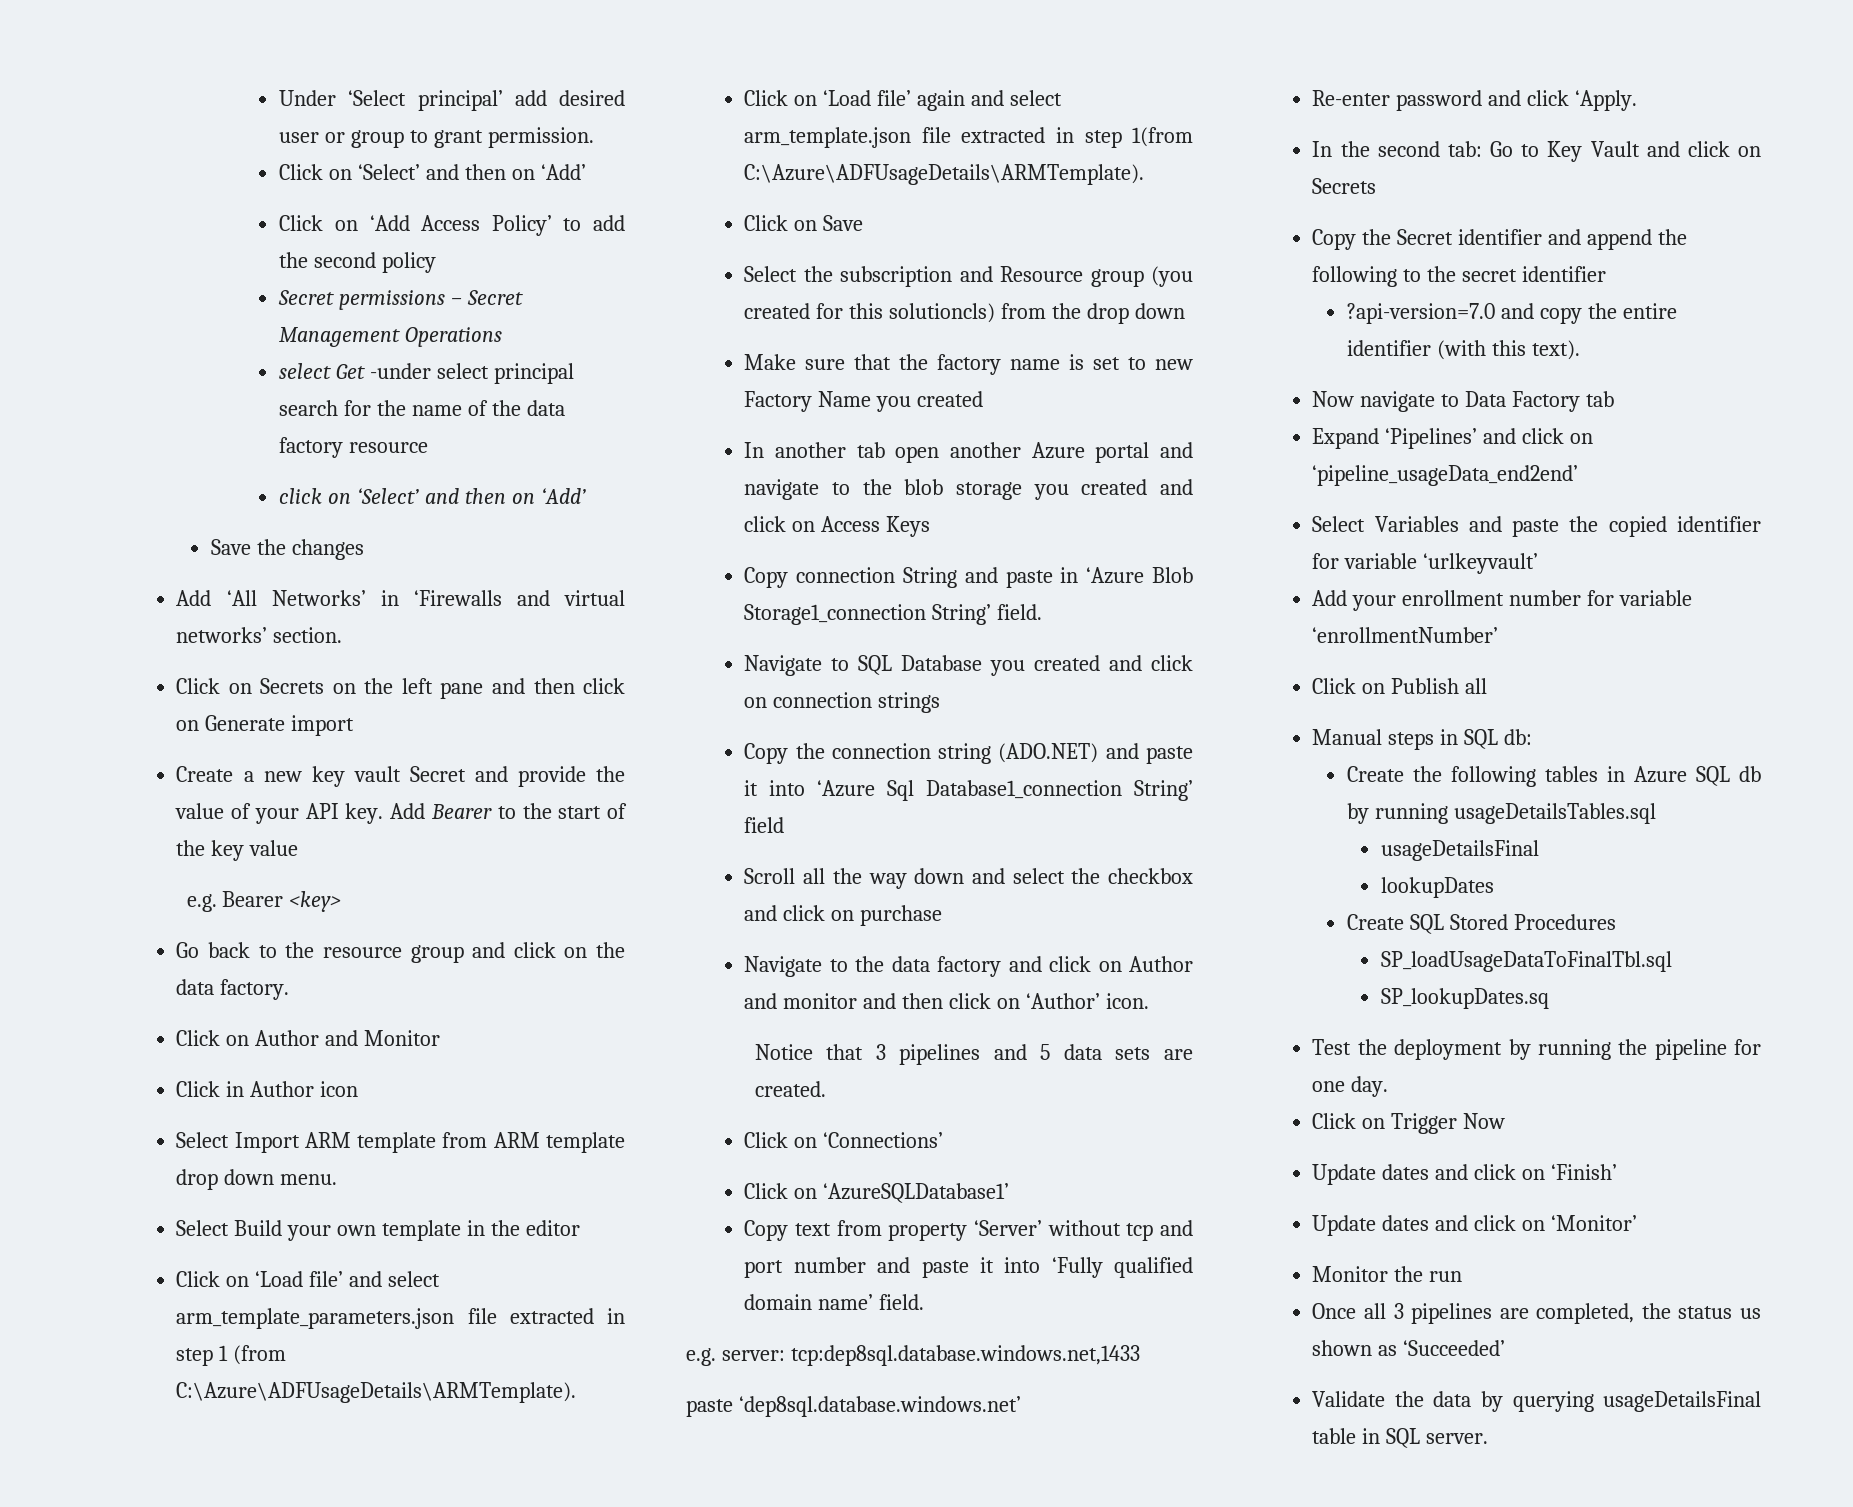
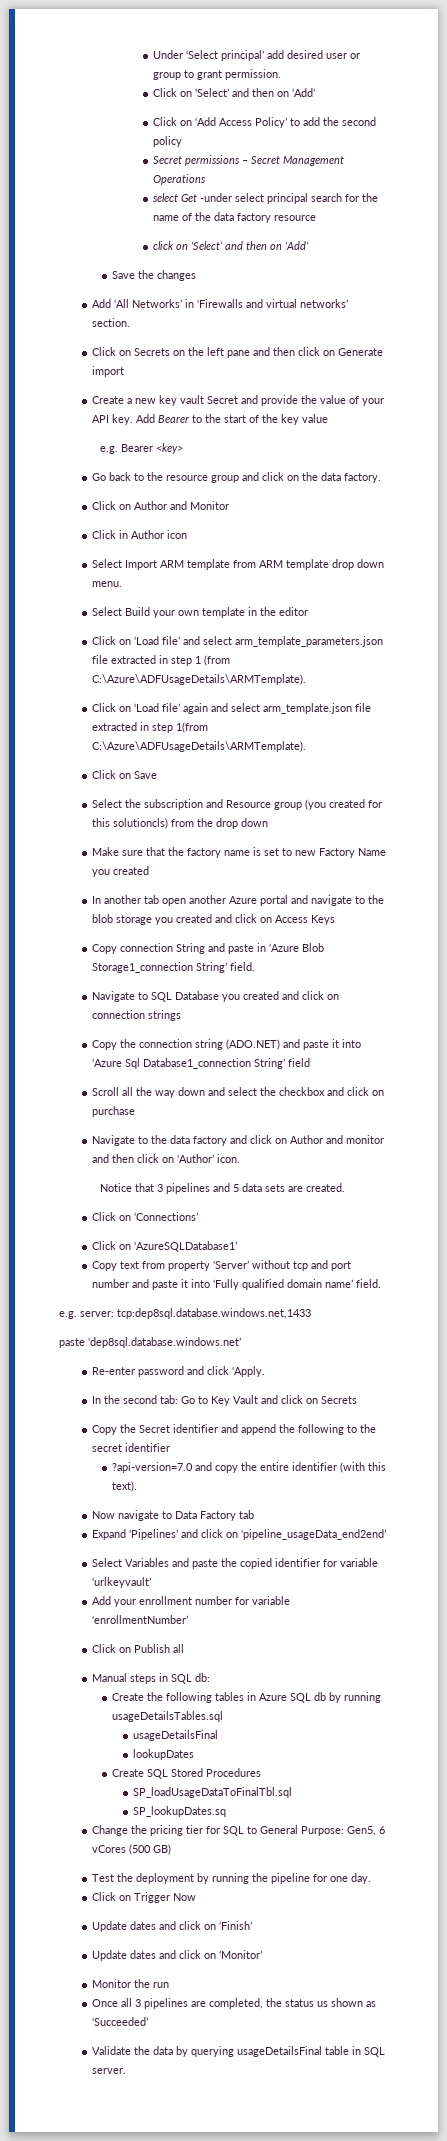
(1550, 998) none -> [91,1825,385,1836] [91,1844,171,1855] // Change the pricing tier for SQL to General Purpose: Gen5, 6 vCores (500 GB)

